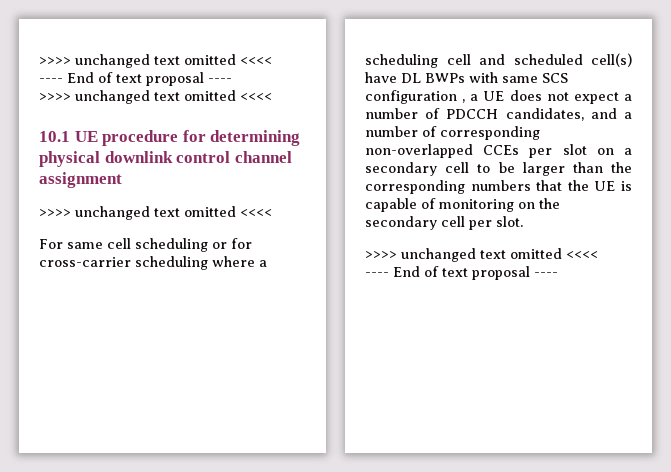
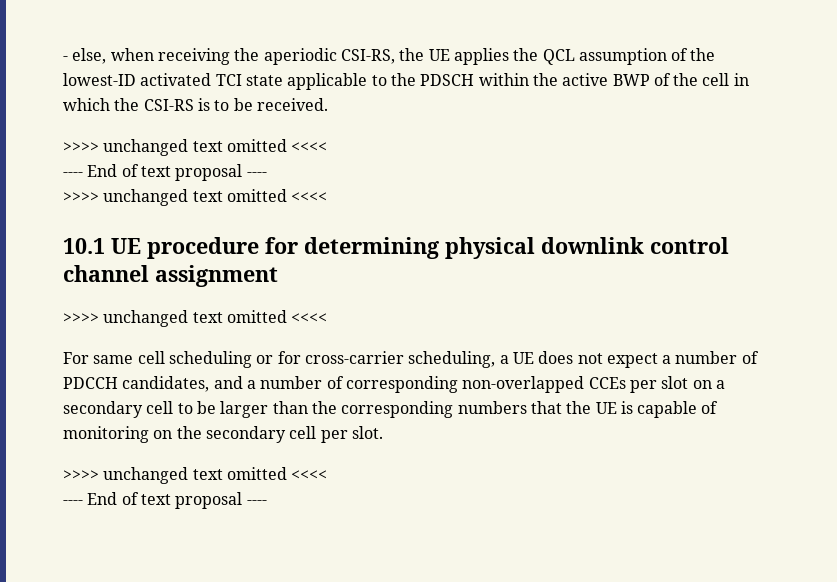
(39, 61) none -> [63,48,716,65] [63,73,749,90] [63,98,328,111] - else, when receiving the aperiodic CSI-RS, the UE applies the QCL assumption of the lowest-ID activated TCI state applicable to the PDSCH within the active BWP of the cell in which the CSI-RS is to be received. //
[135,256,267,270] [365,53,632,68] [365,72,568,83] [365,90,466,104] scheduling where a scheduling cell and scheduled cell(s) have DL BWPs with same SCS configuration , -> [408,351,496,368] scheduling,

